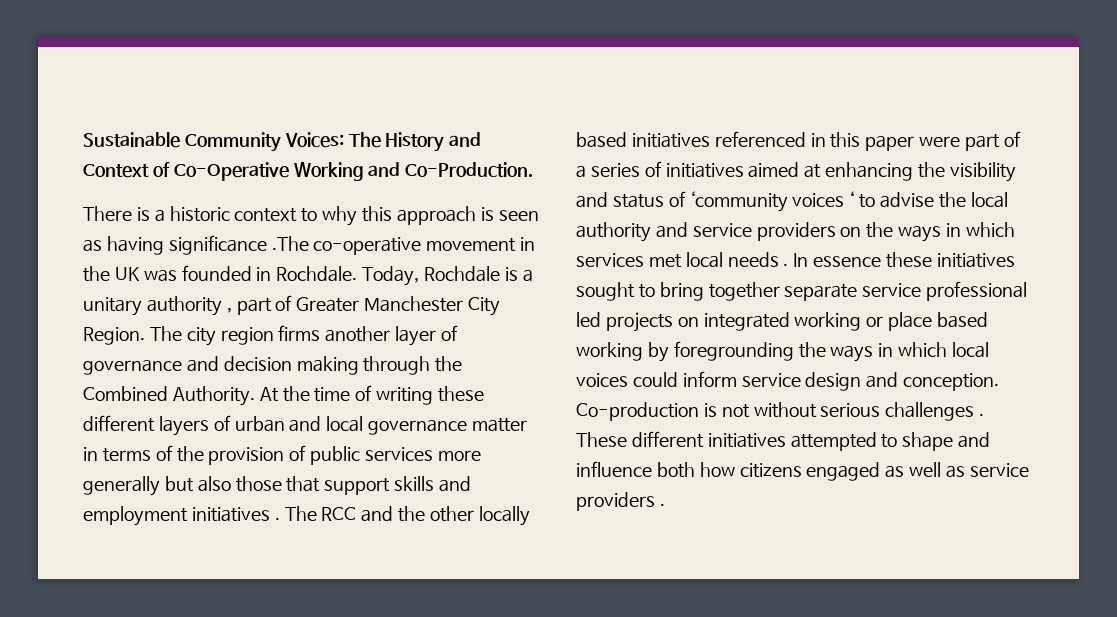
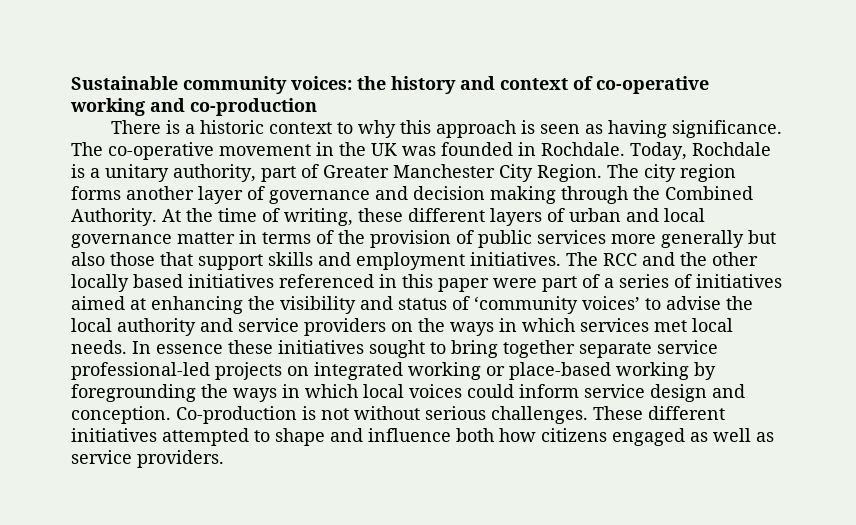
[184,132,482,152] [83,162,534,181] Community Voices: The History and Context of Co-Operative Working and Co-Production. -> [183,76,709,94] [70,98,317,116] community voices: the history and context of co-operative working and co-production
[168,235,309,255] significance .The -> [671,120,782,138] [71,142,103,156] significance. The
[146,296,232,316] authority , -> [173,164,256,182] authority,
[278,325,321,341] firms -> [71,186,121,200] forms
[376,387,434,405] writing -> [284,208,353,226] writing,
[191,507,280,522] initiatives . -> [470,252,561,266] initiatives.
[792,191,855,207] voices ‘ -> [582,296,640,310] voices’
[727,252,789,267] needs . -> [71,340,127,354] needs.
[926,281,1028,301] [576,312,601,327] professional led -> [71,362,210,380] professional-led
[888,312,989,331] place based -> [509,362,611,380] place-based
[885,402,985,421] challenges . -> [491,406,588,424] challenges.
[576,492,665,511] providers . -> [137,450,224,468] providers.

